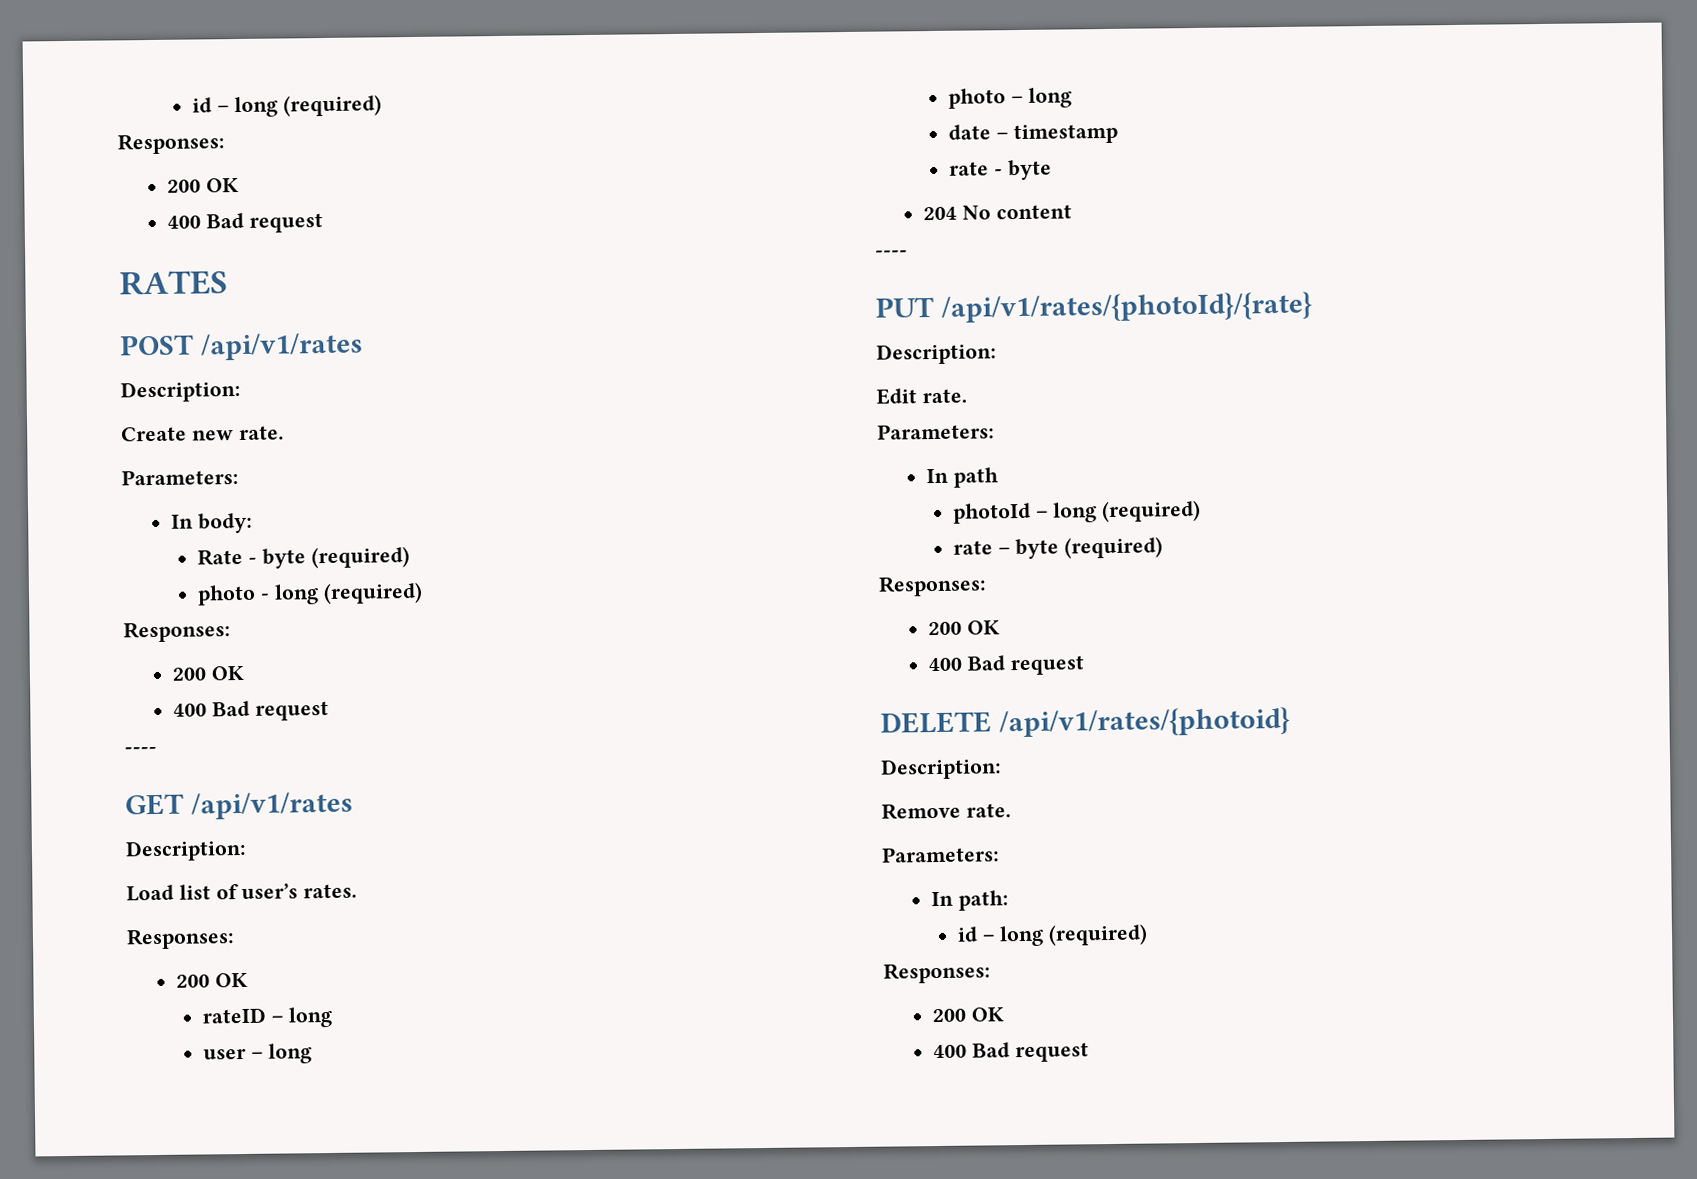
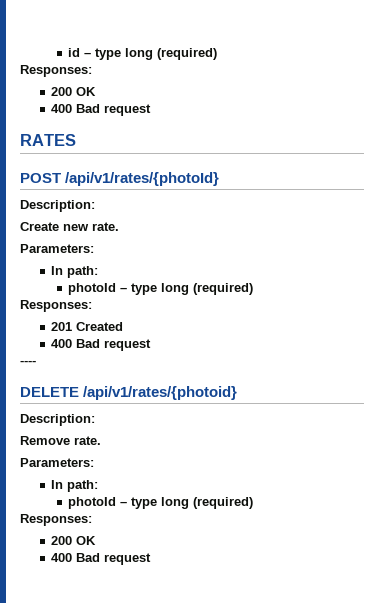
[192,97,230,113] id – -> [68,48,122,60] id – type
[200,332,363,361] /api/v1/rates -> [65,172,220,186] /api/v1/rates/{photoId}
[198,512,254,534] [197,546,410,569] [197,581,423,606] [123,621,231,643] [172,665,246,681] body: // Rate - byte (required) // photo - long (required) // Responses: // 200 OK -> [67,266,99,278] [68,283,254,295] [20,300,92,312] [51,322,124,331] path: // photoId – type long (required) // Responses: // 201 Created
[125,791,353,820] [125,839,247,862] [126,883,358,902] [126,928,235,950] [176,972,249,988] [202,1006,333,1028] [203,1043,312,1064] [948,87,1072,109] [948,123,1118,145] [949,159,1052,181] [923,204,1073,221] [875,250,908,257] [875,291,1312,323] [876,343,997,365] [876,388,967,405] [877,423,995,440] [926,467,1000,488] [953,499,1201,524] [953,536,1163,560] [878,575,987,597] [928,620,1001,636] [928,655,1085,676] // GET /api/v1/rates // Description: // Load list of user’s rates. // Responses: // 200 OK // rateID – long // user – long // photo – long // date – timestamp // rate - byte // 204 No content // ---- // PUT /api/v1/rates/{photoId}/{rate} // Description: // Edit rate. // Parameters: // In path // photoId – long (required) // rate – byte (required) // Responses: // 200 OK // 400 Bad request -> (36, 362) none
[957,926,996,942] id – -> [68,497,158,509] photoId – type

